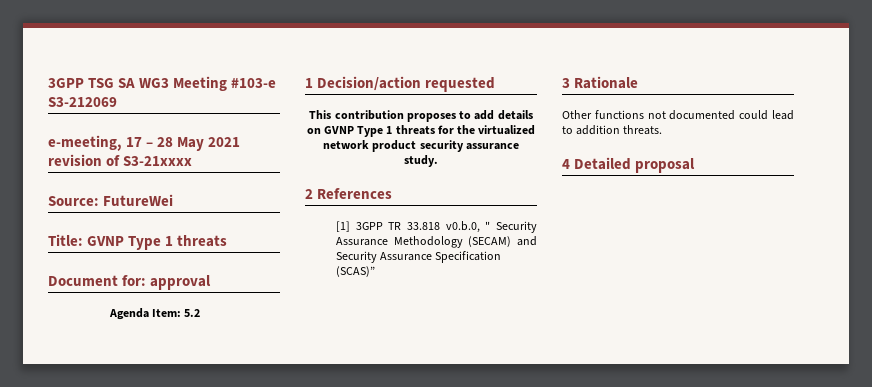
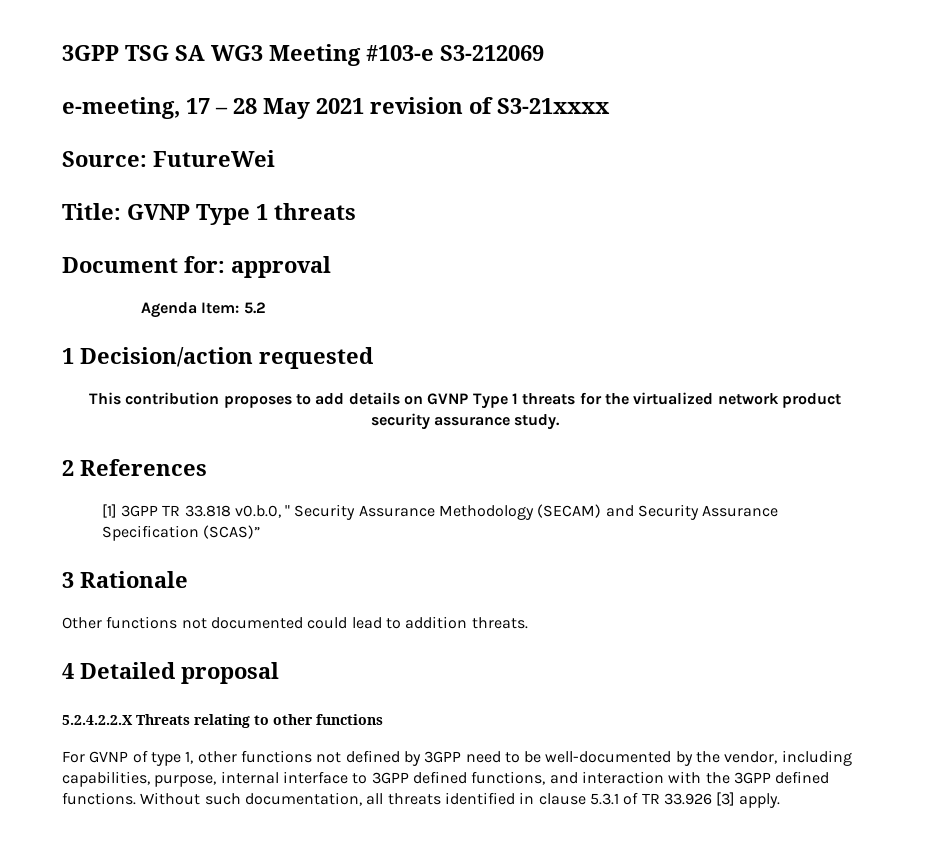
(696, 165) none -> [62,714,383,728] [62,750,852,766] [62,771,830,787] [62,792,781,808] // 5.2.4.2.2.X Threats relating to other functions // For GVNP of type 1, other functions not defined by 3GPP need to be well-documented by the vendor, including capabilities, purpose, internal interface to 3GPP defined functions, and interaction with the 3GPP defined functions. Without such documentation, all threats identified in clause 5.3.1 of TR 33.926 [3] apply.

